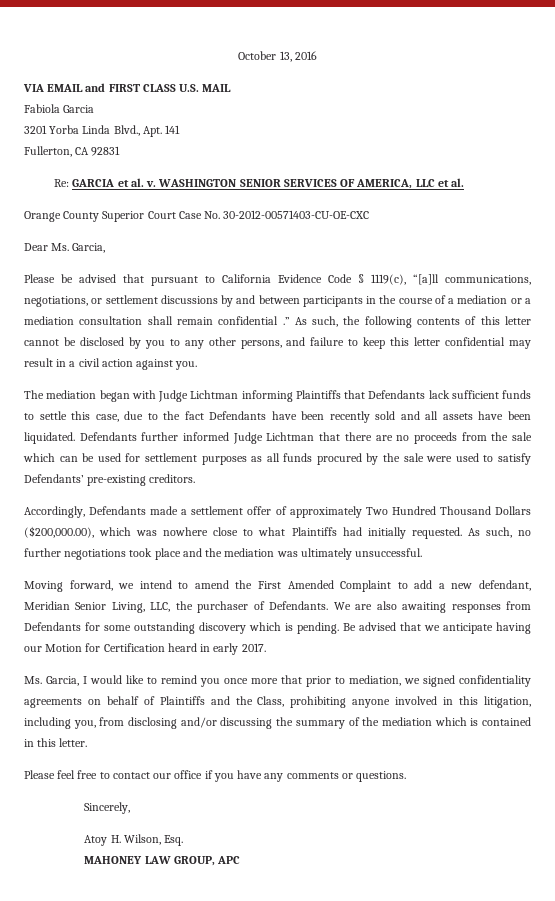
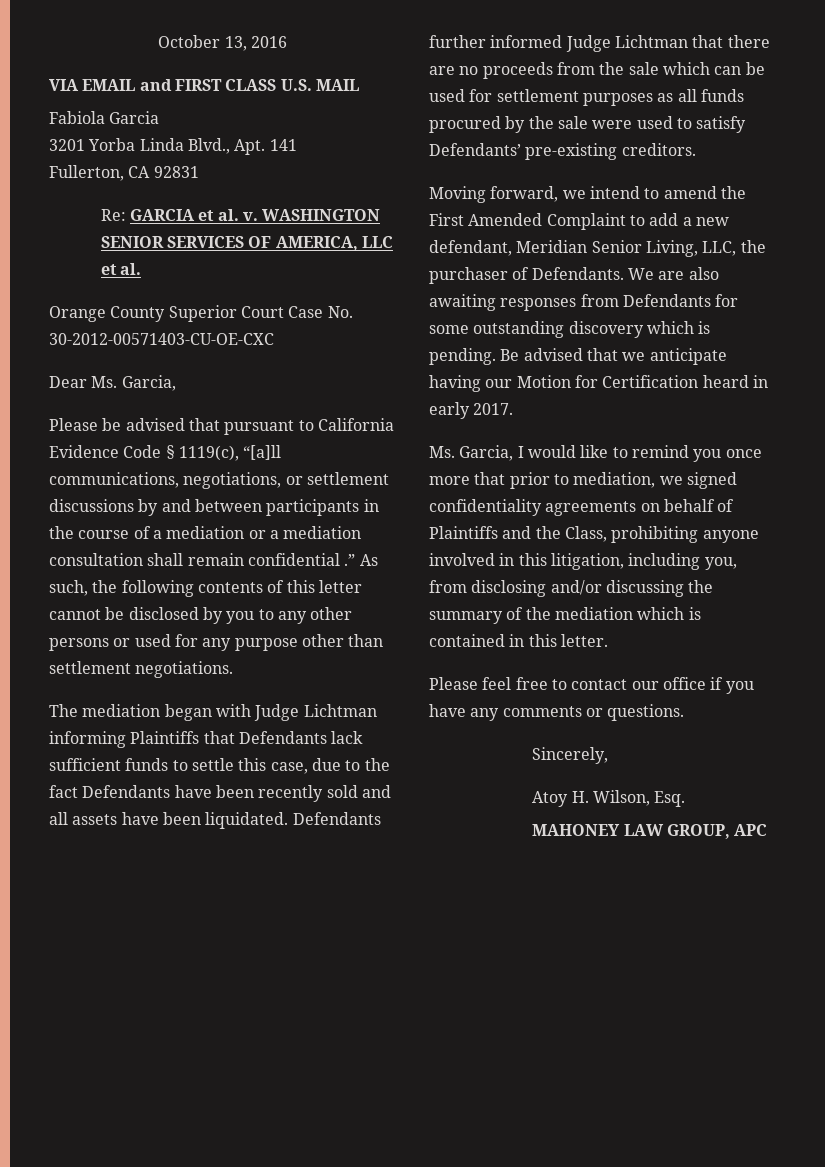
[240,337,531,349] [24,358,198,370] persons, and failure to keep this letter confidential may result in a civil action against you. -> [49,634,384,651] [49,661,234,678] persons or used for any purpose other than settlement negotiations.
[24,506,531,518] [24,526,532,539] [24,548,423,560] // Accordingly, Defendants made a settlement offer of approximately Two Hundred Thousand Dollars ($200,000.00), which was nowhere close to what Plaintiffs had initially requested. As such, no further negotiations took place and the mediation was ultimately unsuccessful. -> (696, 149) none

